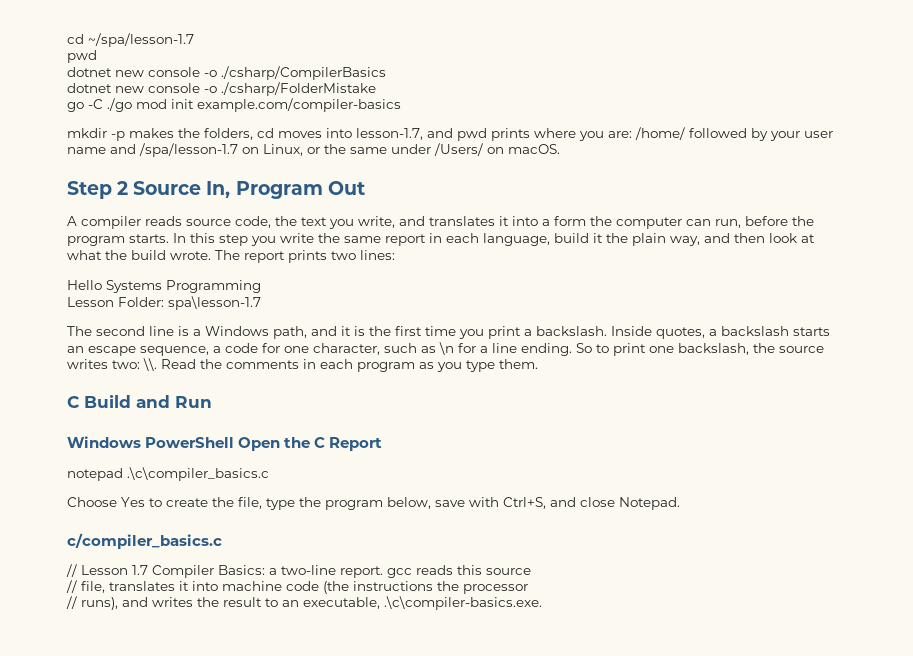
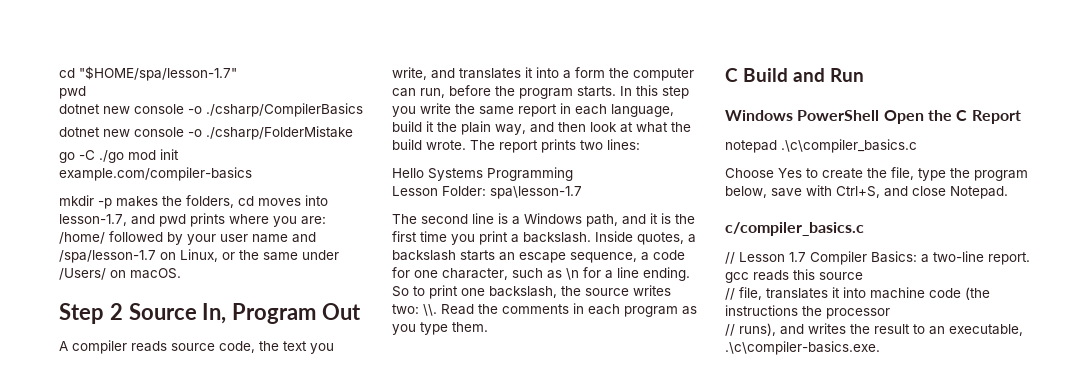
[67,33,194,47] cd ~/spa/lesson-1.7 -> [59,66,237,81] cd "$HOME/spa/lesson-1.7"

